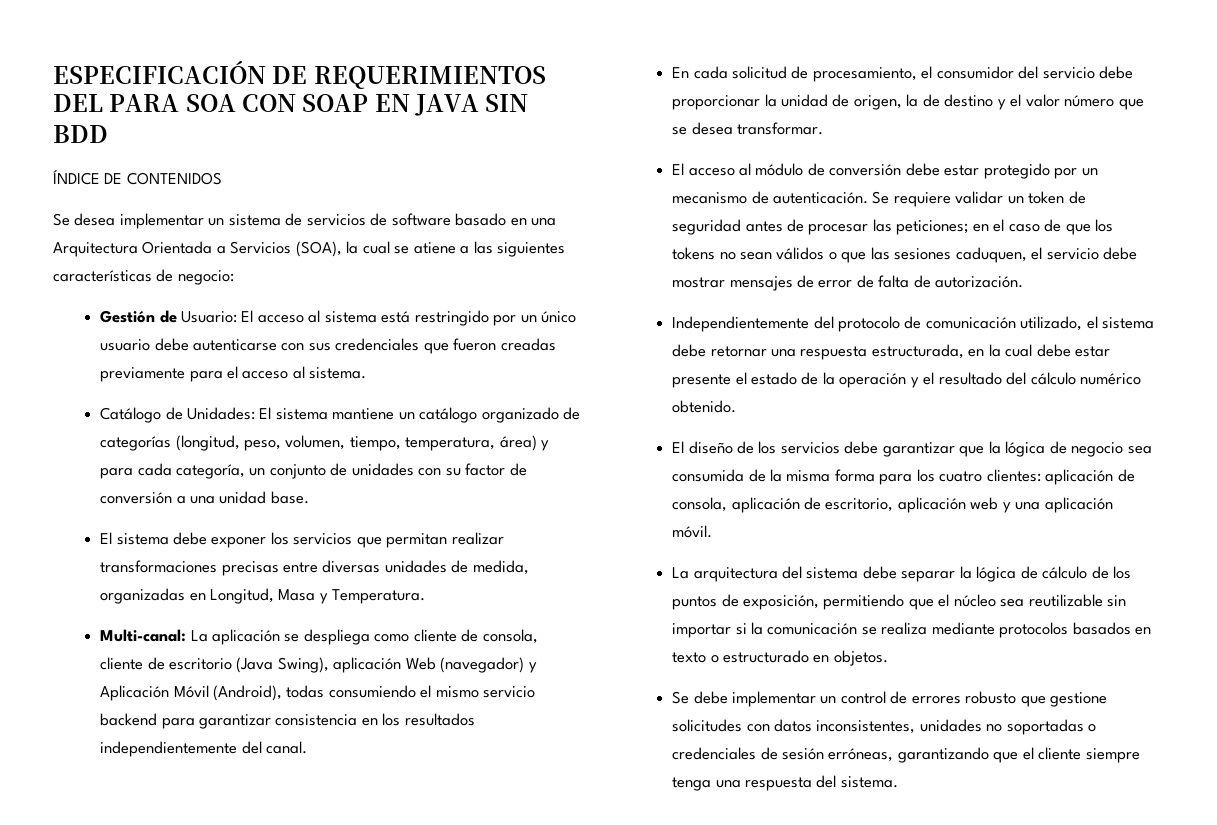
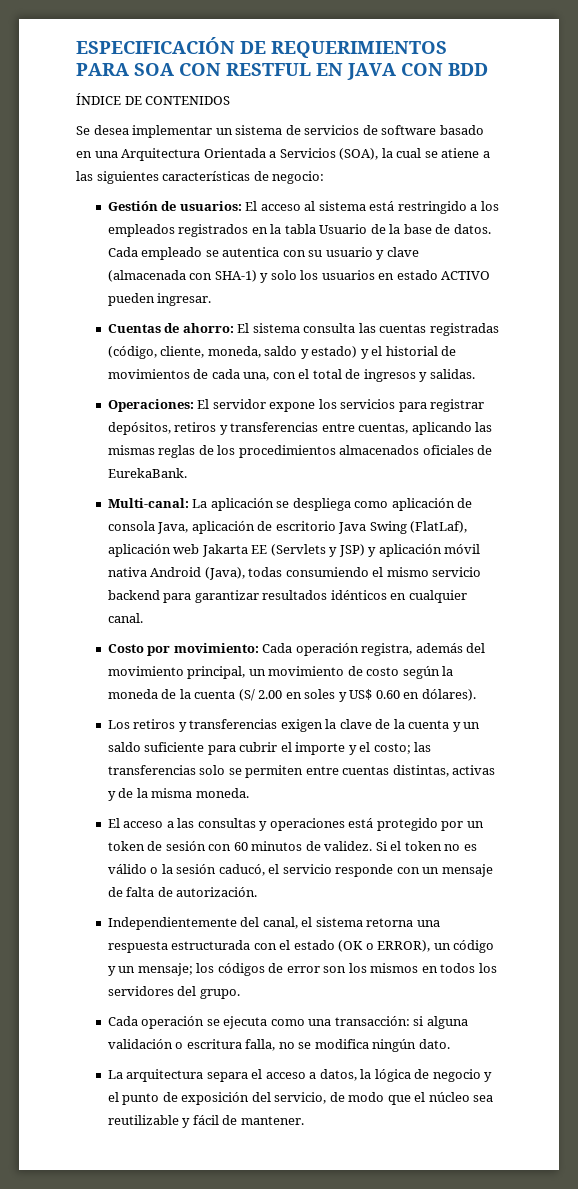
[53,94,103,112] DEL -> (447, 49) none
[302,94,369,112] SOAP -> [226,63,311,76] RESTFUL
[485,94,529,112] SIN -> [401,63,443,76] CON
[181,311,238,323] Usuario: -> [179,201,242,211] usuarios:
[493,311,577,326] [100,338,556,354] [100,366,367,382] [100,407,581,423] [100,435,550,451] [100,463,527,479] [100,491,309,504] [100,532,504,548] [100,560,529,576] [100,588,426,604] por un único usuario debe autenticarse con sus credenciales que fueron creadas previamente para el acceso al sistema. // Catálogo de Unidades: El sistema mantiene un catálogo organizado de categorías (longitud, peso, volumen, tiempo, temperatura, área) y para cada categoría, un conjunto de unidades con su factor de conversión a una unidad base. // El sistema debe exponer los servicios que permitan realizar transformaciones precisas entre diversas unidades de medida, organizadas en Longitud, Masa y Temperatura. -> [470,201,499,211] [107,224,491,237] [107,247,419,260] [107,270,491,283] [107,293,212,306] [107,323,499,336] [107,346,457,359] [107,369,475,382] [107,399,485,412] [107,422,493,435] [107,445,493,458] [107,468,187,478] a los empleados registrados en la tabla Usuario de la base de datos. Cada empleado se autentica con su usuario y clave (almacenada con SHA-1) y solo los usuarios en estado ACTIVO pueden ingresar. // Cuentas de ahorro: El sistema consulta las cuentas registradas (código, cliente, moneda, saldo y estado) y el historial de movimientos de cada una, con el total de ingresos y salidas. // Operaciones: El servidor expone los servicios para registrar depósitos, retiros y transferencias entre cuentas, aplicando las mismas reglas de los procedimientos almacenados oficiales de EurekaBank.
[413,629,538,644] [100,657,537,673] [100,685,283,701] cliente de consola, cliente de escritorio (Java Swing), aplicación Web (navegador) y Aplicación Móvil (Android), -> [391,498,473,511] [107,521,468,534] [107,544,481,557] [107,567,245,580] aplicación de consola Java, aplicación de escritorio Java Swing (FlatLaf), aplicación web Jakarta EE (Servlets y JSP) y aplicación móvil nativa Android (Java),
[275,713,475,726] [100,741,308,757] [672,66,1134,82] [672,94,1144,110] [672,122,824,135] [672,163,1098,179] [672,191,1086,207] [672,219,1114,235] [672,247,1138,263] [672,275,853,291] consistencia en los resultados independientemente del canal. // En cada solicitud de procesamiento, el consumidor del servicio debe proporcionar la unidad de origen, la de destino y el valor número que se desea transformar. // El acceso al módulo de conversión debe estar protegido por un mecanismo de autenticación. Se requiere validar un token de seguridad antes de procesar las peticiones; en el caso de que los tokens no sean válidos o que las sesiones caduquen, el servicio debe mostrar mensajes de error -> [262,590,467,603] [107,613,143,623] [107,643,486,656] [107,666,454,679] [107,689,476,702] [107,719,481,732] [107,742,432,755] [107,765,496,778] [107,788,249,801] [107,818,484,831] [107,841,477,851] [107,864,493,877] resultados idénticos en cualquier canal. // Costo por movimiento: Cada operación registra, además del movimiento principal, un movimiento de costo según la moneda de la cuenta (S/ 2.00 en soles y US$ 0.60 en dólares). // Los retiros y transferencias exigen la clave de la cuenta y un saldo suficiente para cubrir el importe y el costo; las transferencias solo se permiten entre cuentas distintas, activas y de la misma moneda. // El acceso a las consultas y operaciones está protegido por un token de sesión con 60 minutos de validez. Si el token no es válido o la sesión caducó, el servicio responde con un mensaje
[838,316,1155,332] [672,344,1111,360] [672,372,1142,388] [672,400,737,413] [672,441,1152,457] [672,469,1135,485] [672,497,1113,513] [672,525,713,538] [672,566,1132,582] [672,594,905,610] protocolo de comunicación utilizado, el sistema debe retornar una respuesta estructurada, en la cual debe estar presente el estado de la operación y el resultado del cálculo numérico obtenido. // El diseño de los servicios debe garantizar que la lógica de negocio sea consumida de la misma forma para los cuatro clientes: aplicación de consola, aplicación de escritorio, aplicación web y una aplicación móvil. // La arquitectura del sistema debe separar la lógica de cálculo de los puntos de exposición, permitiendo -> [262,917,440,929] [107,940,495,953] [107,963,497,976] [107,986,240,999] [107,1016,468,1029] [107,1039,450,1052] [107,1069,493,1082] [107,1092,385,1105] canal, el sistema retorna una respuesta estructurada con el estado (OK o ERROR), un código y un mensaje; los códigos de error son los mismos en todos los servidores del grupo. // Cada operación se ejecuta como una transacción: si alguna validación o escritura falla, no se modifica ningún dato. // La arquitectura separa el acceso a datos, la lógica de negocio y el punto de exposición del servicio, de modo
[1107,595,1127,607] [672,622,1152,638] [672,650,888,666] [672,691,1108,707] [672,719,1097,735] [672,747,1140,763] [672,775,898,791] sin importar si la comunicación se realiza mediante protocolos basados en texto o estructurado en objetos. // Se debe implementar un control de errores robusto que gestione solicitudes con datos inconsistentes, unidades no soportadas o credenciales de sesión erróneas, garantizando que el cliente siempre tenga una respuesta del sistema. -> [182,1115,304,1128] y fácil de mantener.

